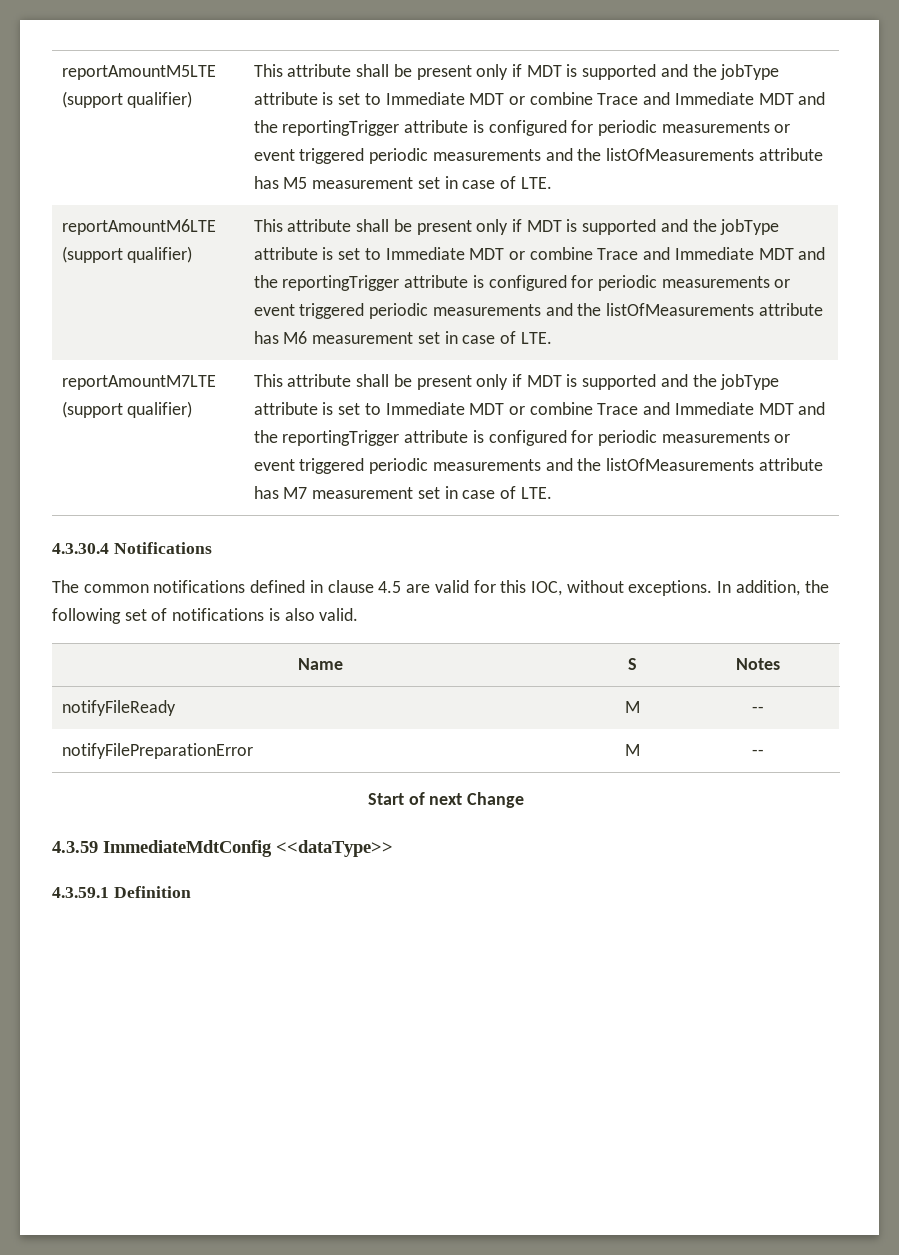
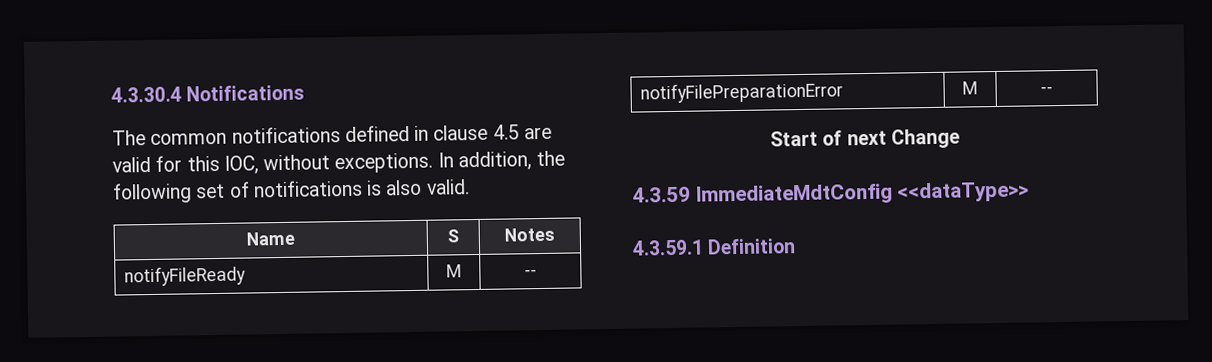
[61,65,216,80] [61,91,193,108] [253,64,780,80] [253,92,826,105] [253,120,791,136] [253,148,823,164] [253,176,552,189] [61,219,216,235] [61,246,193,263] [253,219,780,235] [253,247,826,260] [253,275,791,291] [253,303,823,319] [253,331,552,344] [61,375,216,390] [61,401,193,418] [253,374,780,390] [253,402,826,415] [253,430,791,446] [253,458,823,474] [253,486,552,499] reportAmountM5LTE (support qualifier) | This attribute shall be present only if MDT is supported and the jobType attribute is set to Immediate MDT or combine Trace and Immediate MDT and the reportingTrigger attribute is configured for periodic measurements or event triggered periodic measurements and the listOfMeasurements attribute has M5 measurement set in case of LTE. // reportAmountM6LTE (support qualifier) | This attribute shall be present only if MDT is supported and the jobType attribute is set to Immediate MDT or combine Trace and Immediate MDT and the reportingTrigger attribute is configured for periodic measurements or event triggered periodic measurements and the listOfMeasurements attribute has M6 measurement set in case of LTE. // reportAmountM7LTE (support qualifier) | This attribute shall be present only if MDT is supported and the jobType attribute is set to Immediate MDT or combine Trace and Immediate MDT and the reportingTrigger attribute is configured for periodic measurements or event triggered periodic measurements and the listOfMeasurements attribute has M7 measurement set in case of LTE. // -> (111, 94) none

